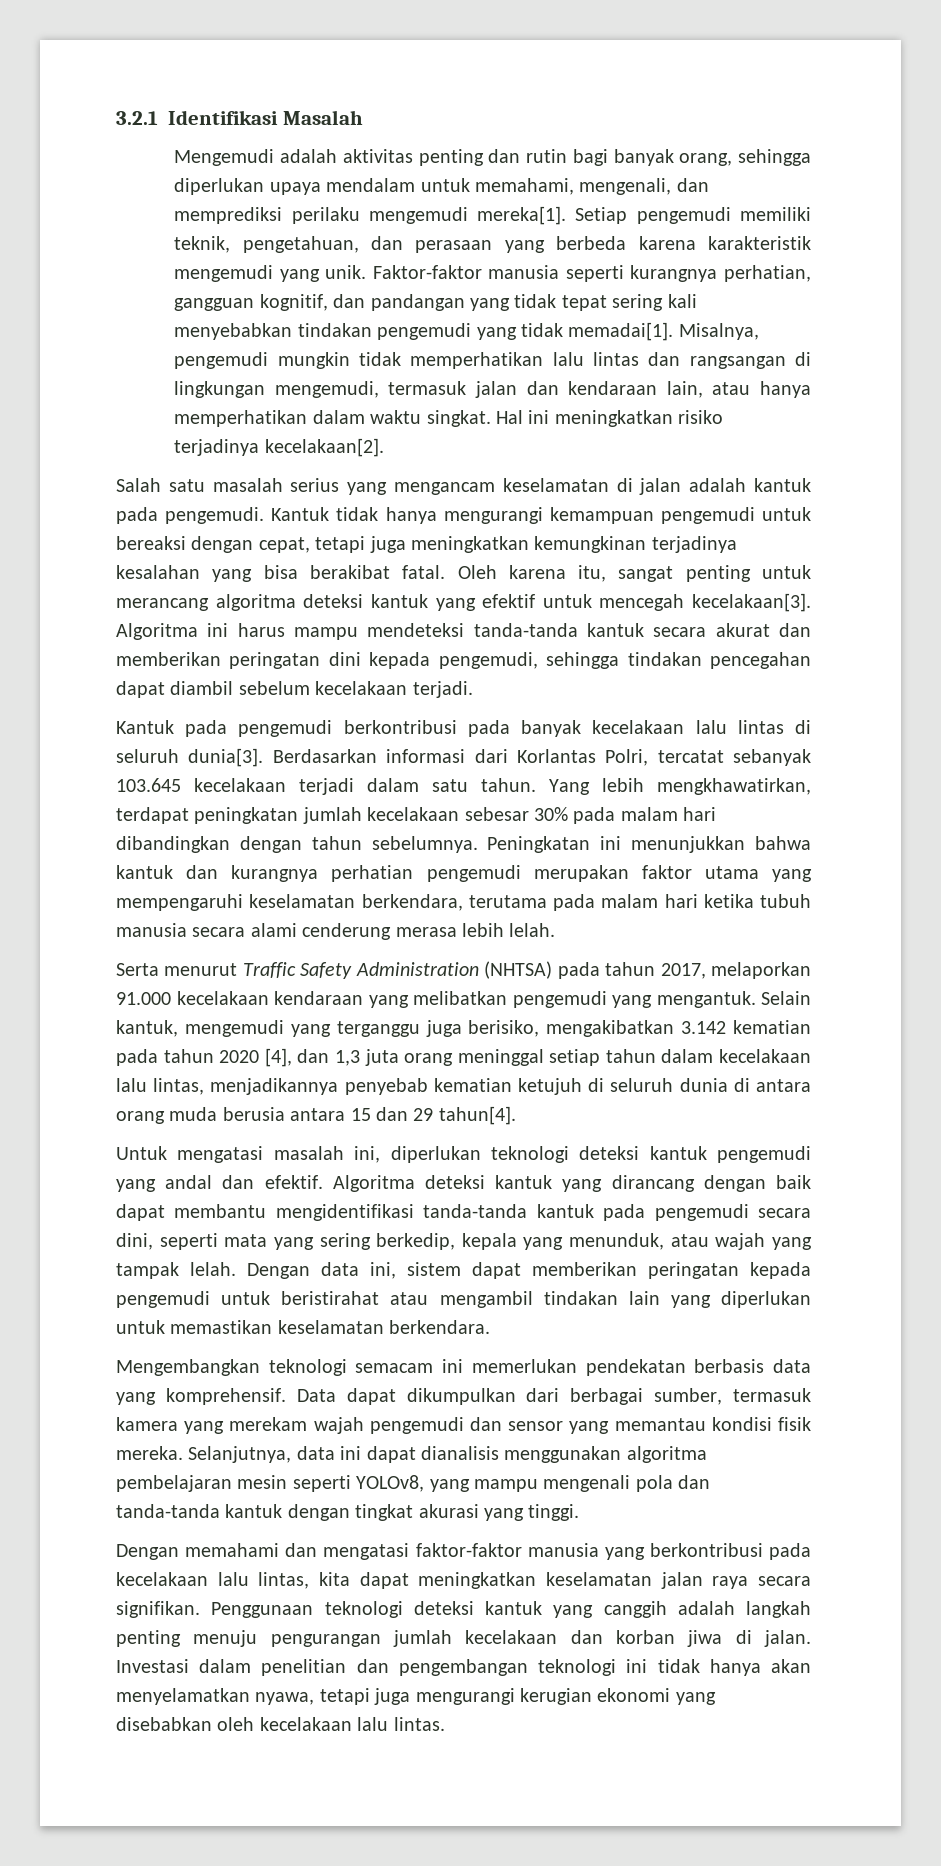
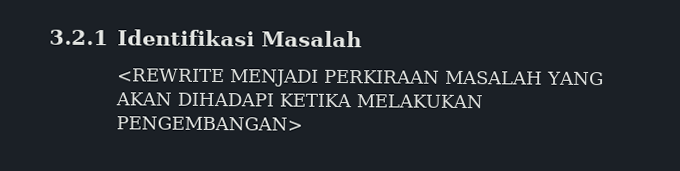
[174,149,811,166] [174,178,709,195] [174,206,811,225] [174,236,811,253] [174,265,811,282] [174,294,697,311] [174,322,759,341] [174,352,811,369] [174,381,811,398] [174,410,724,427] [174,438,384,457] [116,478,811,495] [116,507,811,524] [116,536,737,553] [116,565,811,582] [116,593,811,612] [116,623,812,640] [116,652,811,669] [116,681,473,698] [116,720,811,737] [116,748,811,767] [116,778,811,795] [116,807,717,824] [116,836,811,853] [116,865,812,882] [116,894,811,911] [116,923,556,940] [116,961,811,979] [116,991,811,1008] [116,1020,811,1037] [116,1048,811,1067] [116,1078,812,1095] [116,1106,516,1125] [116,1146,811,1163] [116,1175,811,1192] [116,1204,811,1221] [116,1233,812,1250] [116,1262,811,1279] [116,1291,811,1308] [116,1320,491,1334] [116,1359,811,1376] [116,1388,811,1405] [116,1417,811,1434] [116,1446,707,1463] [116,1475,711,1492] [116,1504,580,1521] [116,1543,811,1560] [116,1572,811,1589] [116,1601,811,1618] [116,1630,811,1647] [116,1659,811,1676] [116,1688,716,1705] [116,1717,445,1731] Mengemudi adalah aktivitas penting dan rutin bagi banyak orang, sehingga diperlukan upaya mendalam untuk memahami, mengenali, dan memprediksi perilaku mengemudi mereka[1]. Setiap pengemudi memiliki teknik, pengetahuan, dan perasaan yang berbeda karena karakteristik mengemudi yang unik. Faktor-faktor manusia seperti kurangnya perhatian, gangguan kognitif, dan pandangan yang tidak tepat sering kali menyebabkan tindakan pengemudi yang tidak memadai[1]. Misalnya, pengemudi mungkin tidak memperhatikan lalu lintas dan rangsangan di lingkungan mengemudi, termasuk jalan dan kendaraan lain, atau hanya memperhatikan dalam waktu singkat. Hal ini meningkatkan risiko terjadinya kecelakaan[2]. // Salah satu masalah serius yang mengancam keselamatan di jalan adalah kantuk pada pengemudi. Kantuk tidak hanya mengurangi kemampuan pengemudi untuk bereaksi dengan cepat, tetapi juga meningkatkan kemungkinan terjadinya kesalahan yang bisa berakibat fatal. Oleh karena itu, sangat penting untuk merancang algoritma deteksi kantuk yang efektif untuk mencegah kecelakaan[3]. Algoritma ini harus mampu mendeteksi tanda-tanda kantuk secara akurat dan memberikan peringatan dini kepada pengemudi, sehingga tindakan pencegahan dapat diambil sebelum kecelakaan terjadi. // Kantuk pada pengemudi berkontribusi pada banyak kecelakaan lalu lintas di seluruh dunia[3]. Berdasarkan informasi dari Korlantas Polri, tercatat sebanyak 103.645 kecelakaan terjadi dalam satu tahun. Yang lebih mengkhawatirkan, terdapat peningkatan jumlah kecelakaan sebesar 30% pada malam hari dibandingkan dengan tahun sebelumnya. Peningkatan ini menunjukkan bahwa kantuk dan kurangnya perhatian pengemudi merupakan faktor utama yang mempengaruhi keselamatan berkendara, terutama pada malam hari ketika tubuh manusia secara alami cenderung merasa lebih lelah. // Serta menurut Traffic Safety Administration (NHTSA) pada tahun 2017, melaporkan 91.000 kecelakaan kendaraan yang melibatkan pengemudi yang mengantuk. Selain kantuk, mengemudi yang terganggu juga berisiko, mengakibatkan 3.142 kematian pada tahun 2020 [4], dan 1,3 juta orang meninggal setiap tahun dalam kecelakaan lalu lintas, menjadikannya penyebab kematian ketujuh di seluruh dunia di antara orang muda berusia antara 15 dan 29 tahun[4]. // Untuk mengatasi masalah ini, diperlukan teknologi deteksi kantuk pengemudi yang andal dan efektif. Algoritma deteksi kantuk yang dirancang dengan baik dapat membantu mengidentifikasi tanda-tanda kantuk pada pengemudi secara dini, seperti mata yang sering berkedip, kepala yang menunduk, atau wajah yang tampak lelah. Dengan data ini, sistem dapat memberikan peringatan kepada pengemudi untuk beristirahat atau mengambil tindakan lain yang diperlukan untuk memastikan keselamatan berkendara. // Mengembangkan teknologi semacam ini memerlukan pendekatan berbasis data yang komprehensif. Data dapat dikumpulkan dari berbagai sumber, termasuk kamera yang merekam wajah pengemudi dan sensor yang memantau kondisi fisik mereka. Selanjutnya, data ini dapat dianalisis menggunakan algoritma pembelajaran mesin seperti YOLOv8, yang mampu mengenali pola dan tanda-tanda kantuk dengan tingkat akurasi yang tinggi. // Dengan memahami dan mengatasi faktor-faktor manusia yang berkontribusi pada kecelakaan lalu lintas, kita dapat meningkatkan keselamatan jalan raya secara signifikan. Penggunaan teknologi deteksi kantuk yang canggih adalah langkah penting menuju pengurangan jumlah kecelakaan dan korban jiwa di jalan. Investasi dalam penelitian dan pengembangan teknologi ini tidak hanya akan menyelamatkan nyawa, tetapi juga mengurangi kerugian ekonomi yang disebabkan oleh kecelakaan lalu lintas. -> [116,68,604,87] [114,92,483,109] [115,116,303,131] <REWRITE MENJADI PERKIRAAN MASALAH YANG AKAN DIHADAPI KETIKA MELAKUKAN PENGEMBANGAN>

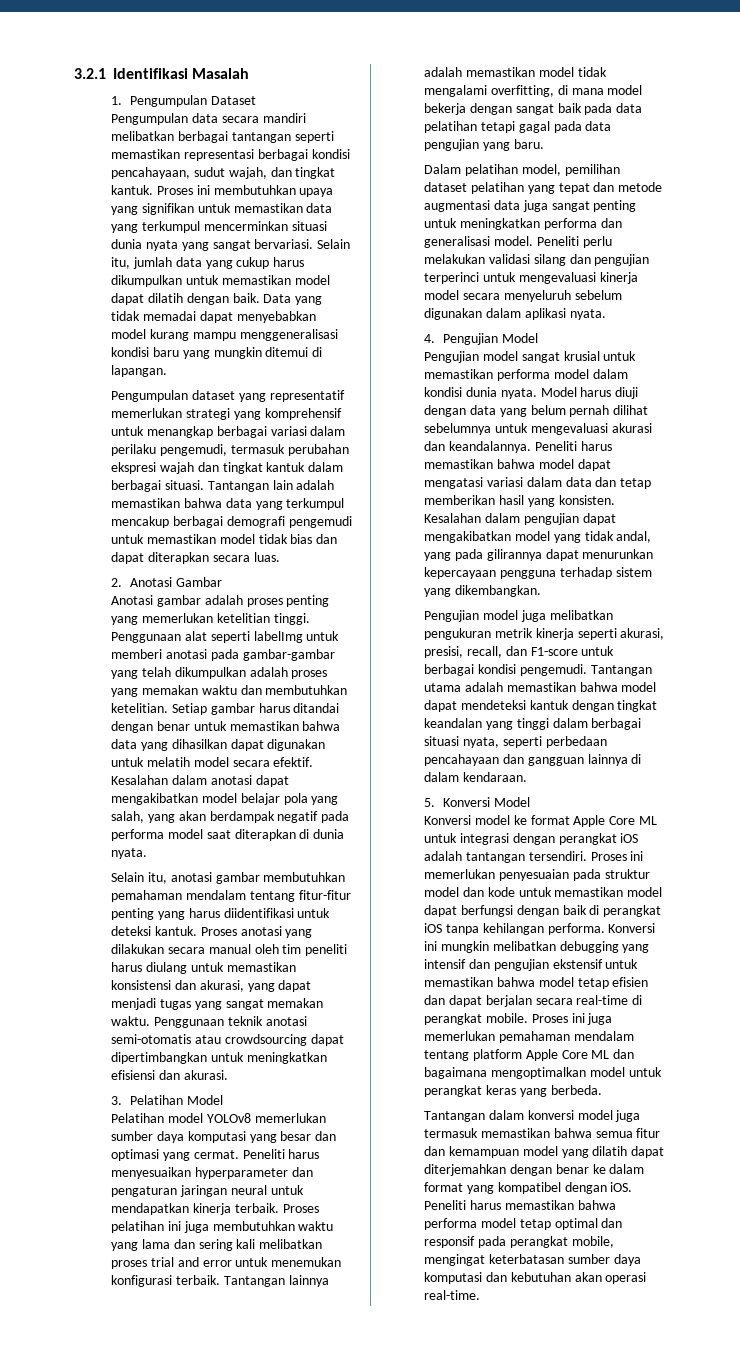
[116,68,604,87] [114,92,483,109] [115,116,303,131] <REWRITE MENJADI PERKIRAAN MASALAH YANG AKAN DIHADAPI KETIKA MELAKUKAN PENGEMBANGAN> -> [111,95,256,107] [111,113,306,125] [111,131,334,143] [111,149,350,161] [111,167,336,179] [111,185,334,197] [111,203,333,215] [111,221,327,233] [111,239,351,251] [111,257,305,269] [111,275,330,287] [111,293,323,305] [111,311,316,323] [111,329,338,341] [111,347,323,359] [111,365,168,377] [111,390,345,402] [111,408,342,420] [111,426,346,438] [111,444,349,456] [111,462,344,474] [111,480,335,492] [111,498,345,510] [111,516,352,528] [111,534,338,544] [111,552,280,564] [111,577,222,587] [111,595,330,607] [111,613,310,625] [111,631,340,643] [111,649,335,661] [111,667,328,679] [111,685,348,697] [111,703,340,715] [111,721,341,733] [111,739,326,751] [111,757,314,767] [111,775,289,787] [111,793,339,805] [111,811,350,823] [111,829,345,841] [111,848,148,859] [111,872,346,884] [111,890,351,902] [111,908,331,920] [111,926,313,938] [111,944,348,956] [111,962,296,974] [111,980,312,992] [111,998,324,1010] [111,1016,307,1028] [111,1034,344,1046] [111,1052,327,1064] [111,1070,228,1080] [111,1095,223,1105] [111,1113,326,1123] [111,1131,337,1143] [111,1149,320,1161] [111,1167,313,1179] [111,1185,304,1197] [111,1203,319,1215] [111,1221,334,1233] [111,1239,323,1251] [111,1257,342,1269] [111,1275,329,1287] [424,67,607,77] [424,85,643,97] [424,103,643,115] [424,121,612,133] [424,139,544,151] [424,164,620,176] [424,182,663,194] [424,200,637,212] [424,218,622,230] [424,236,612,248] [424,254,650,266] [424,272,638,284] [424,290,622,302] [424,308,606,320] [424,333,538,345] [424,351,637,363] [424,369,628,381] [424,387,639,399] [424,405,649,417] [424,423,652,435] [424,441,612,453] [424,459,611,471] [424,477,652,489] [424,495,615,507] [424,513,616,525] [424,531,652,543] [424,549,654,561] [424,567,652,579] [424,585,542,597] [424,610,613,622] [424,628,665,640] [424,646,615,658] [424,664,652,676] [424,682,657,692] [424,700,658,712] [424,718,642,730] [424,736,607,748] [424,754,642,766] [424,772,528,782] [424,797,530,807] [424,815,658,827] [424,833,639,845] [424,851,644,863] [424,869,650,881] [424,887,663,897] [424,905,662,917] [424,923,656,935] [424,941,650,953] [424,959,639,971] [424,977,649,989] [424,995,643,1007] [424,1013,613,1025] [424,1031,634,1043] [424,1049,635,1061] [424,1067,662,1079] [424,1085,602,1097] [424,1110,641,1122] [424,1128,661,1138] [424,1146,665,1158] [424,1164,645,1176] [424,1182,633,1194] [424,1200,616,1210] [424,1218,623,1230] [424,1236,614,1248] [424,1254,641,1266] [424,1272,647,1284] [424,1290,481,1300] 1. Pengumpulan Dataset // Pengumpulan data secara mandiri melibatkan berbagai tantangan seperti memastikan representasi berbagai kondisi pencahayaan, sudut wajah, dan tingkat kantuk. Proses ini membutuhkan upaya yang signifikan untuk memastikan data yang terkumpul mencerminkan situasi dunia nyata yang sangat bervariasi. Selain itu, jumlah data yang cukup harus dikumpulkan untuk memastikan model dapat dilatih dengan baik. Data yang tidak memadai dapat menyebabkan model kurang mampu menggeneralisasi kondisi baru yang mungkin ditemui di lapangan. // Pengumpulan dataset yang representatif memerlukan strategi yang komprehensif untuk menangkap berbagai variasi dalam perilaku pengemudi, termasuk perubahan ekspresi wajah dan tingkat kantuk dalam berbagai situasi. Tantangan lain adalah memastikan bahwa data yang terkumpul mencakup berbagai demografi pengemudi untuk memastikan model tidak bias dan dapat diterapkan secara luas. // 2. Anotasi Gambar // Anotasi gambar adalah proses penting yang memerlukan ketelitian tinggi. Penggunaan alat seperti labelImg untuk memberi anotasi pada gambar-gambar yang telah dikumpulkan adalah proses yang memakan waktu dan membutuhkan ketelitian. Setiap gambar harus ditandai dengan benar untuk memastikan bahwa data yang dihasilkan dapat digunakan untuk melatih model secara efektif. Kesalahan dalam anotasi dapat mengakibatkan model belajar pola yang salah, yang akan berdampak negatif pada performa model saat diterapkan di dunia nyata. // Selain itu, anotasi gambar membutuhkan pemahaman mendalam tentang fitur-fitur penting yang harus diidentifikasi untuk deteksi kantuk. Proses anotasi yang dilakukan secara manual oleh tim peneliti harus diulang untuk memastikan konsistensi dan akurasi, yang dapat menjadi tugas yang sangat memakan waktu. Penggunaan teknik anotasi semi-otomatis atau crowdsourcing dapat dipertimbangkan untuk meningkatkan efisiensi dan akurasi. // 3. Pelatihan Model // Pelatihan model YOLOv8 memerlukan sumber daya komputasi yang besar dan optimasi yang cermat. Peneliti harus menyesuaikan hyperparameter dan pengaturan jaringan neural untuk mendapatkan kinerja terbaik. Proses pelatihan ini juga membutuhkan waktu yang lama dan sering kali melibatkan proses trial and error untuk menemukan konfigurasi terbaik. Tantangan lainnya adalah memastikan model tidak mengalami overfitting, di mana model bekerja dengan sangat baik pada data pelatihan tetapi gagal pada data pengujian yang baru. // Dalam pelatihan model, pemilihan dataset pelatihan yang tepat dan metode augmentasi data juga sangat penting untuk meningkatkan performa dan generalisasi model. Peneliti perlu melakukan validasi silang dan pengujian terperinci untuk mengevaluasi kinerja model secara menyeluruh sebelum digunakan dalam aplikasi nyata. // 4. Pengujian Model // Pengujian model sangat krusial untuk memastikan performa model dalam kondisi dunia nyata. Model harus diuji dengan data yang belum pernah dilihat sebelumnya untuk mengevaluasi akurasi dan keandalannya. Peneliti harus memastikan bahwa model dapat mengatasi variasi dalam data dan tetap memberikan hasil yang konsisten. Kesalahan dalam pengujian dapat mengakibatkan model yang tidak andal, yang pada gilirannya dapat menurunkan kepercayaan pengguna terhadap sistem yang dikembangkan. // Pengujian model juga melibatkan pengukuran metrik kinerja seperti akurasi, presisi, recall, dan F1-score untuk berbagai kondisi pengemudi. Tantangan utama adalah memastikan bahwa model dapat mendeteksi kantuk dengan tingkat keandalan yang tinggi dalam berbagai situasi nyata, seperti perbedaan pencahayaan dan gangguan lainnya di dalam kendaraan. // 5. Konversi Model // Konversi model ke format Apple Core ML untuk integrasi dengan perangkat iOS adalah tantangan tersendiri. Proses ini memerlukan penyesuaian pada struktur model dan kode untuk memastikan model dapat berfungsi dengan baik di perangkat iOS tanpa kehilangan performa. Konversi ini mungkin melibatkan debugging yang intensif dan pengujian ekstensif untuk memastikan bahwa model tetap efisien dan dapat berjalan secara real-time di perangkat mobile. Proses ini juga memerlukan pemahaman mendalam tentang platform Apple Core ML dan bagaimana mengoptimalkan model untuk perangkat keras yang berbeda. // Tantangan dalam konversi model juga termasuk memastikan bahwa semua fitur dan kemampuan model yang dilatih dapat diterjemahkan dengan benar ke dalam format yang kompatibel dengan iOS. Peneliti harus memastikan bahwa performa model tetap optimal dan responsif pada perangkat mobile, mengingat keterbatasan sumber daya komputasi dan kebutuhan akan operasi real-time.

